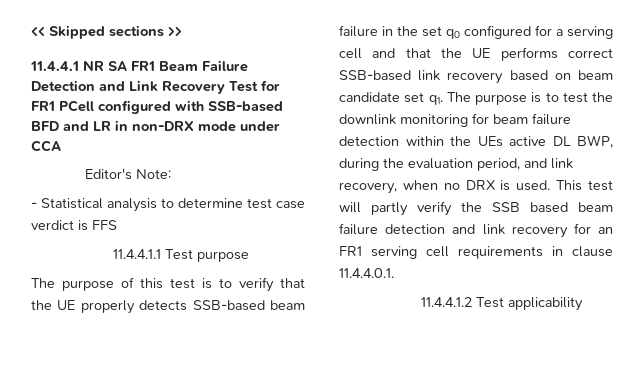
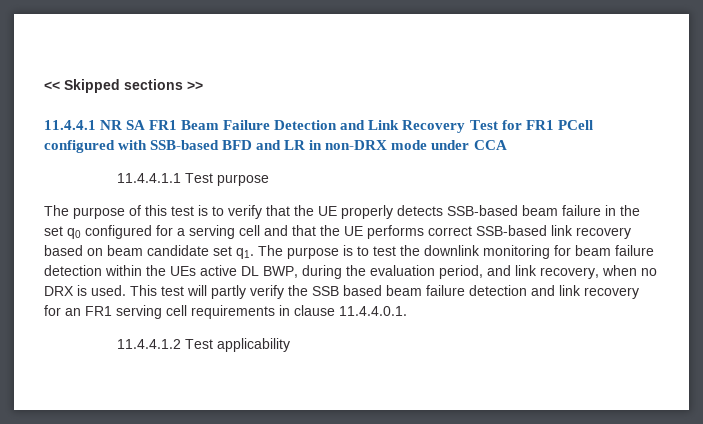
[84,168,171,180] [31,198,305,212] [31,220,117,231] // Editor's Note: // - Statistical analysis to determine test case verdict is FFS -> (507, 145) none

